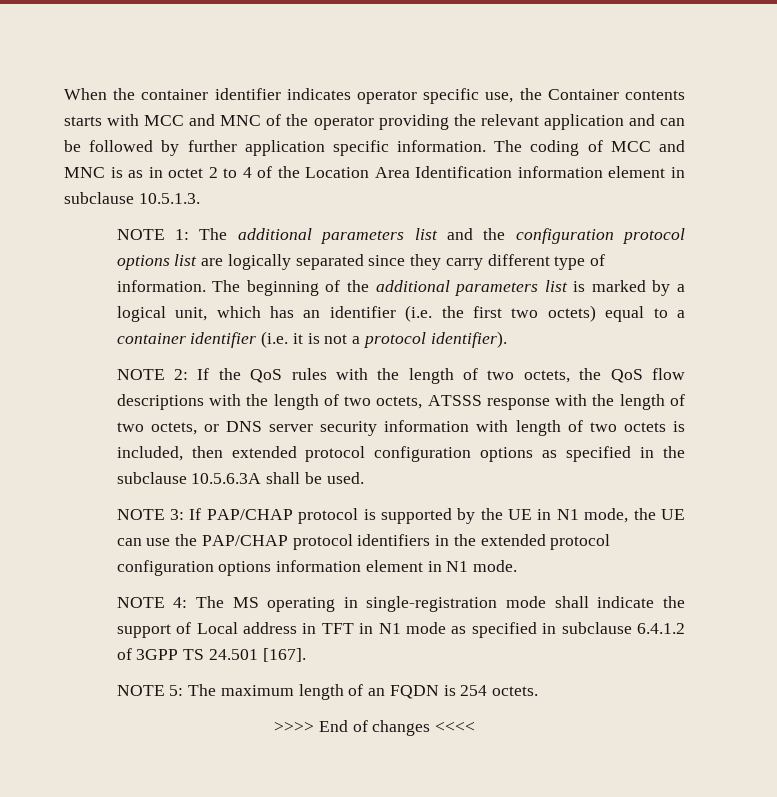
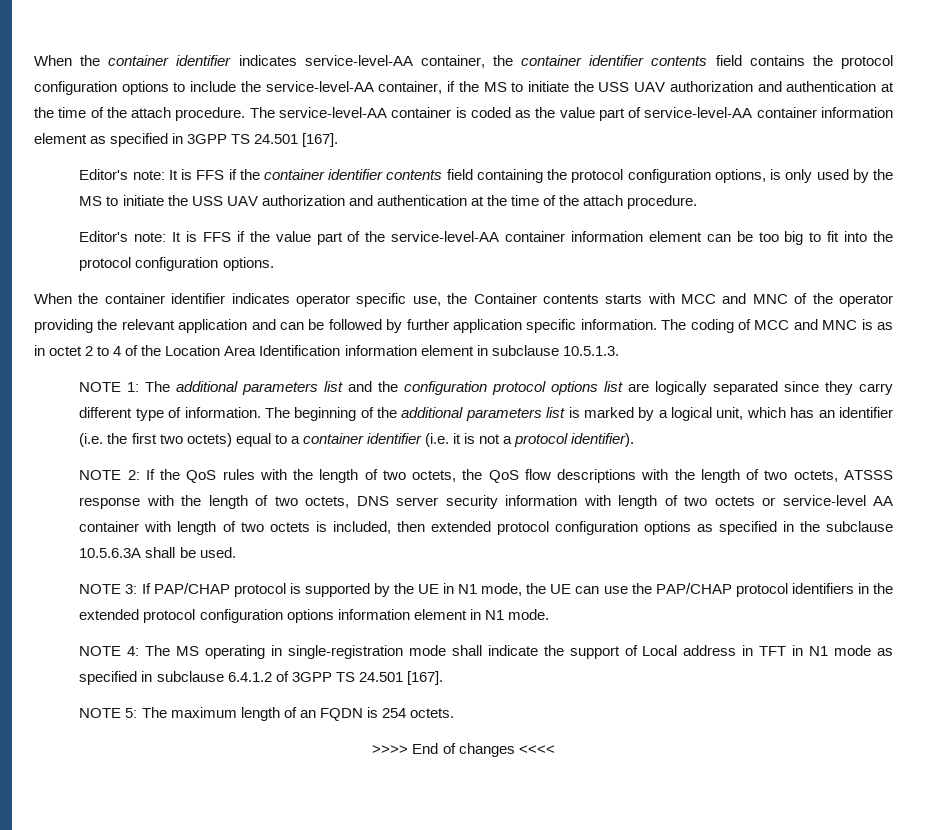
[64,88,351,100] When the container identifier indicates -> [34,55,893,69] [34,81,894,95] [34,107,894,121] [34,133,339,147] [79,169,893,183] [79,195,698,209] [79,231,894,245] [79,257,274,271] [34,293,290,304] When the container identifier indicates service-level-AA container, the container identifier contents field contains the protocol configuration options to include the service-level-AA container, if the MS to initiate the USS UAV authorization and authentication at the time of the attach procedure. The service-level-AA container is coded as the value part of service-level-AA container information element as specified in 3GPP TS 24.501 [167]. // Editor's note: It is FFS if the container identifier contents field containing the protocol configuration options, is only used by the MS to initiate the USS UAV authorization and authentication at the time of the attach procedure. // Editor's note: It is FFS if the value part of the service-level-AA container information element can be too big to fit into the protocol configuration options. // When the container identifier indicates
[203,424,219,432] or -> (350, 502) none
(666, 427) none -> [762,495,894,506] [79,521,310,535] or service-level AA container with length of two octets

